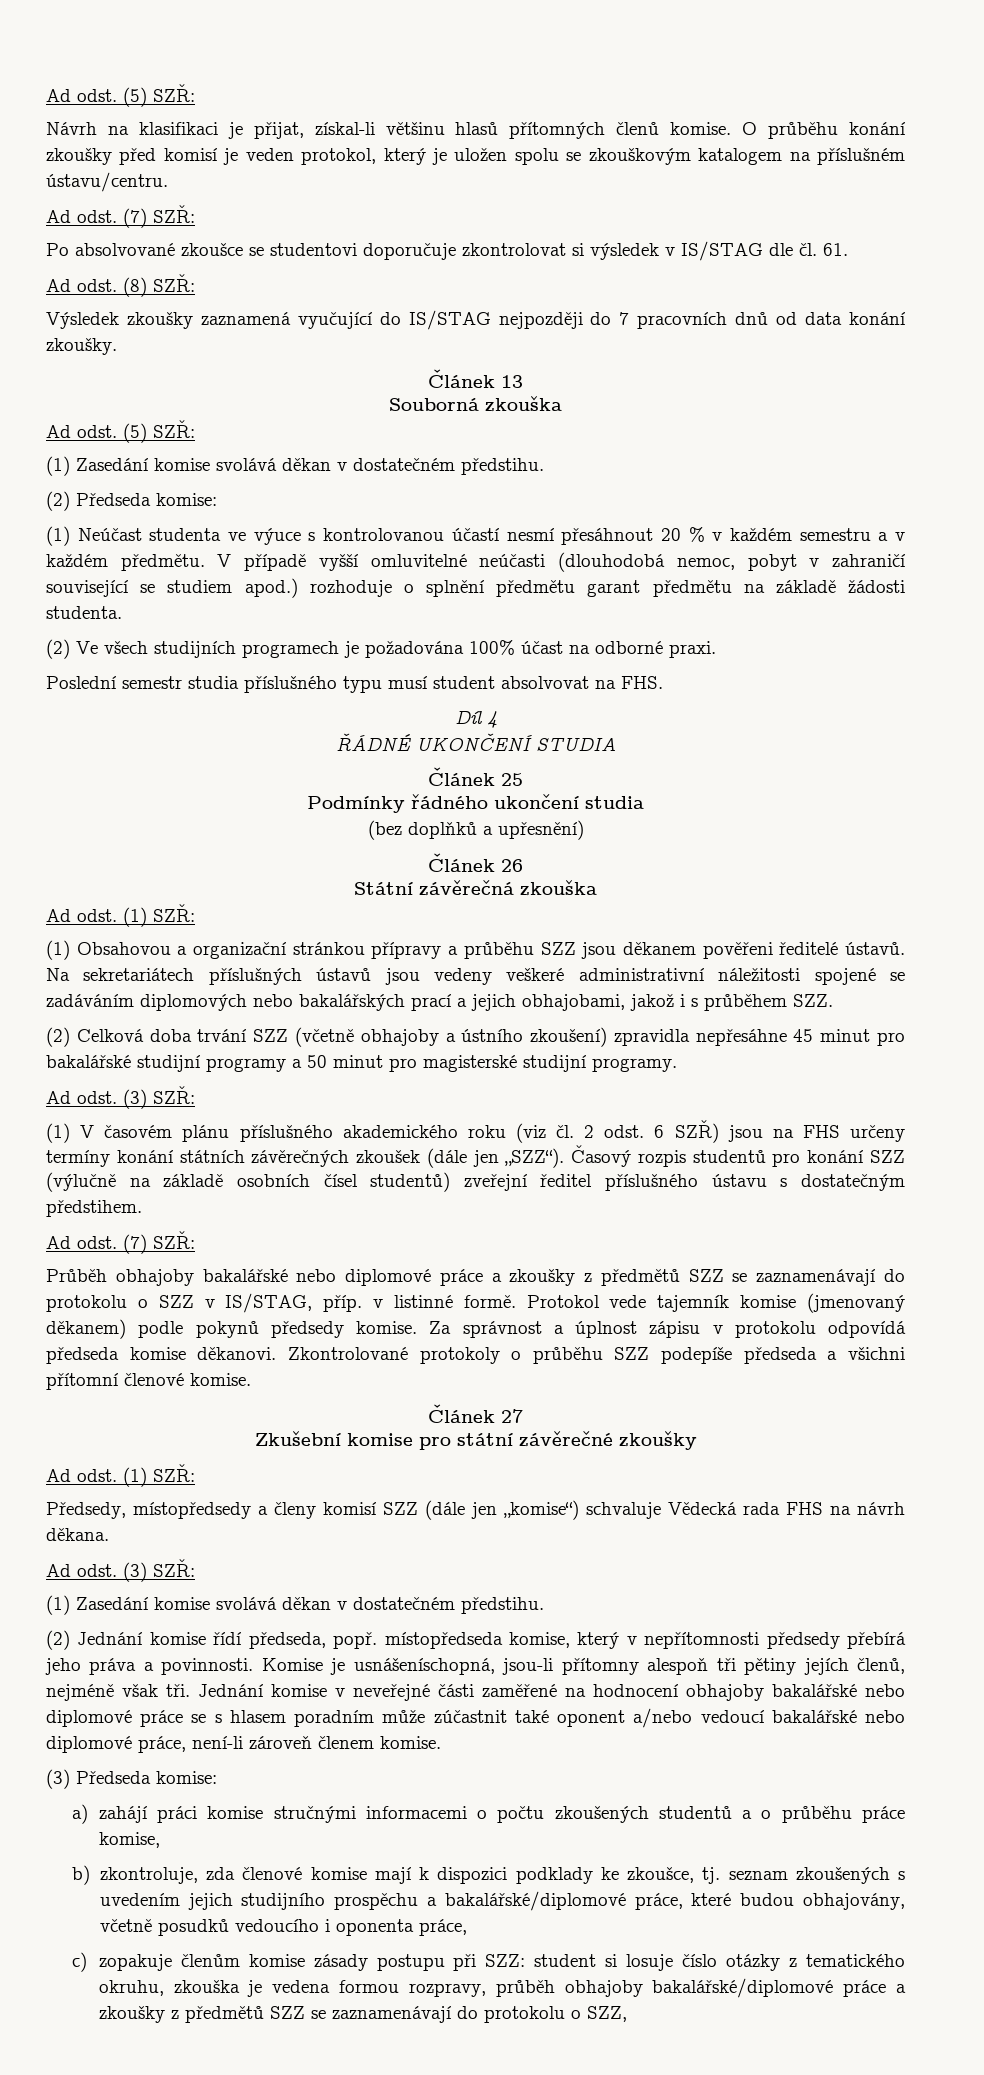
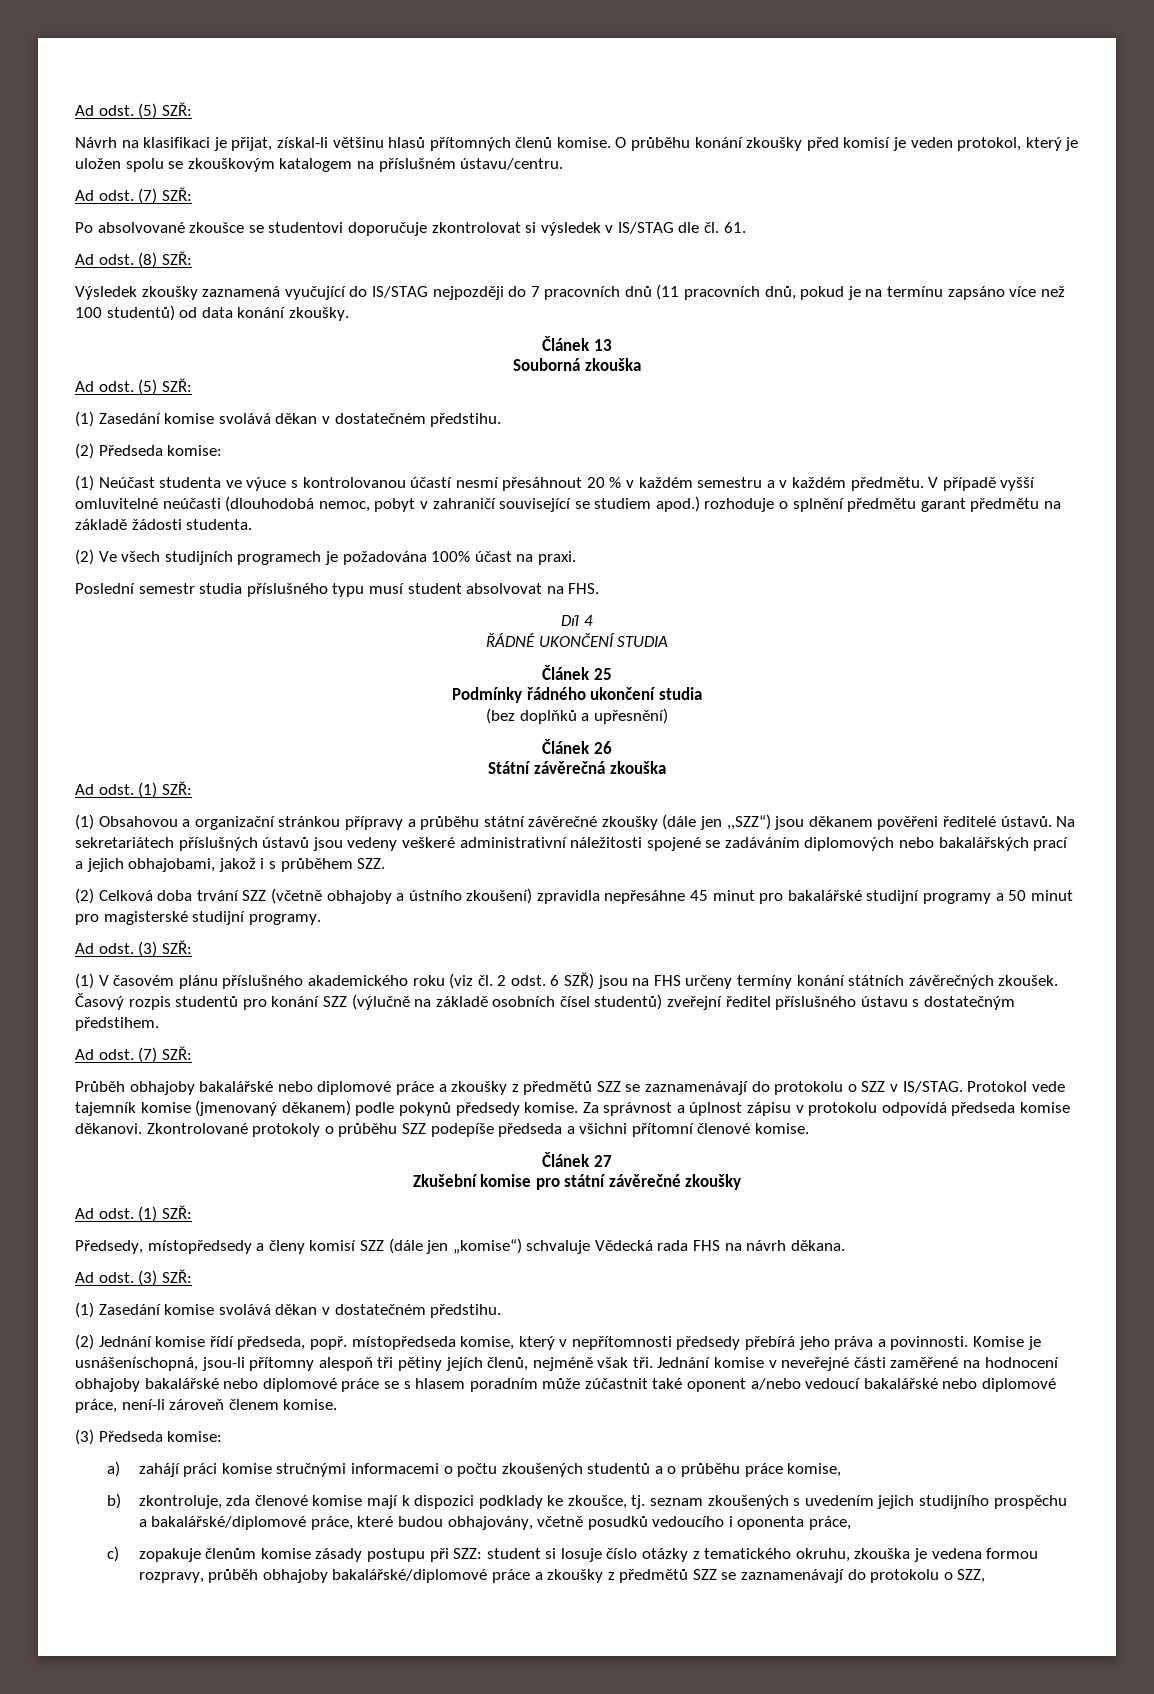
(769, 318) none -> [656,284,1065,300] [75,305,175,321] (11 pracovních dnů, pokud je na termínu zapsáno více než 100 studentů)
[595,641,663,654] odborné -> (534, 558) none
[540,942,576,955] SZZ -> [483,814,771,830] státní závěrečné zkoušky (dále jen ,,SZZ“)
[356,1148,565,1168] zkoušek (dále jen „SZZ“). -> [998,975,1059,986] zkoušek.
[225,1293,516,1313] IS/STAG, příp. v listinné formě. -> [902,1081,963,1093] IS/STAG.

